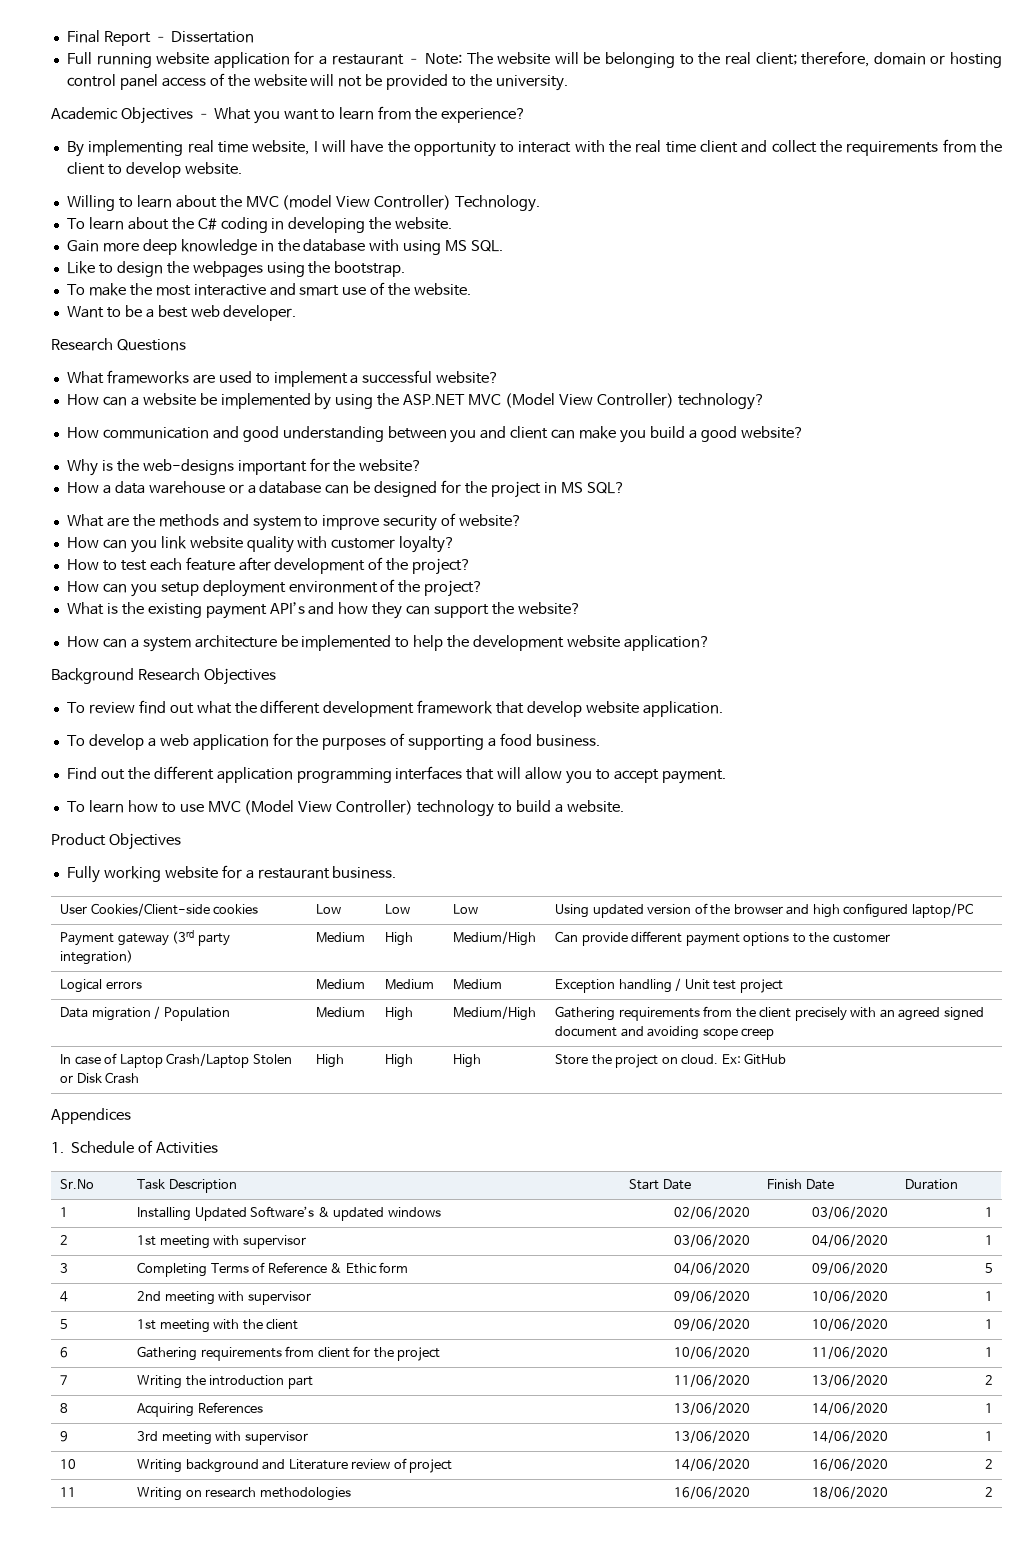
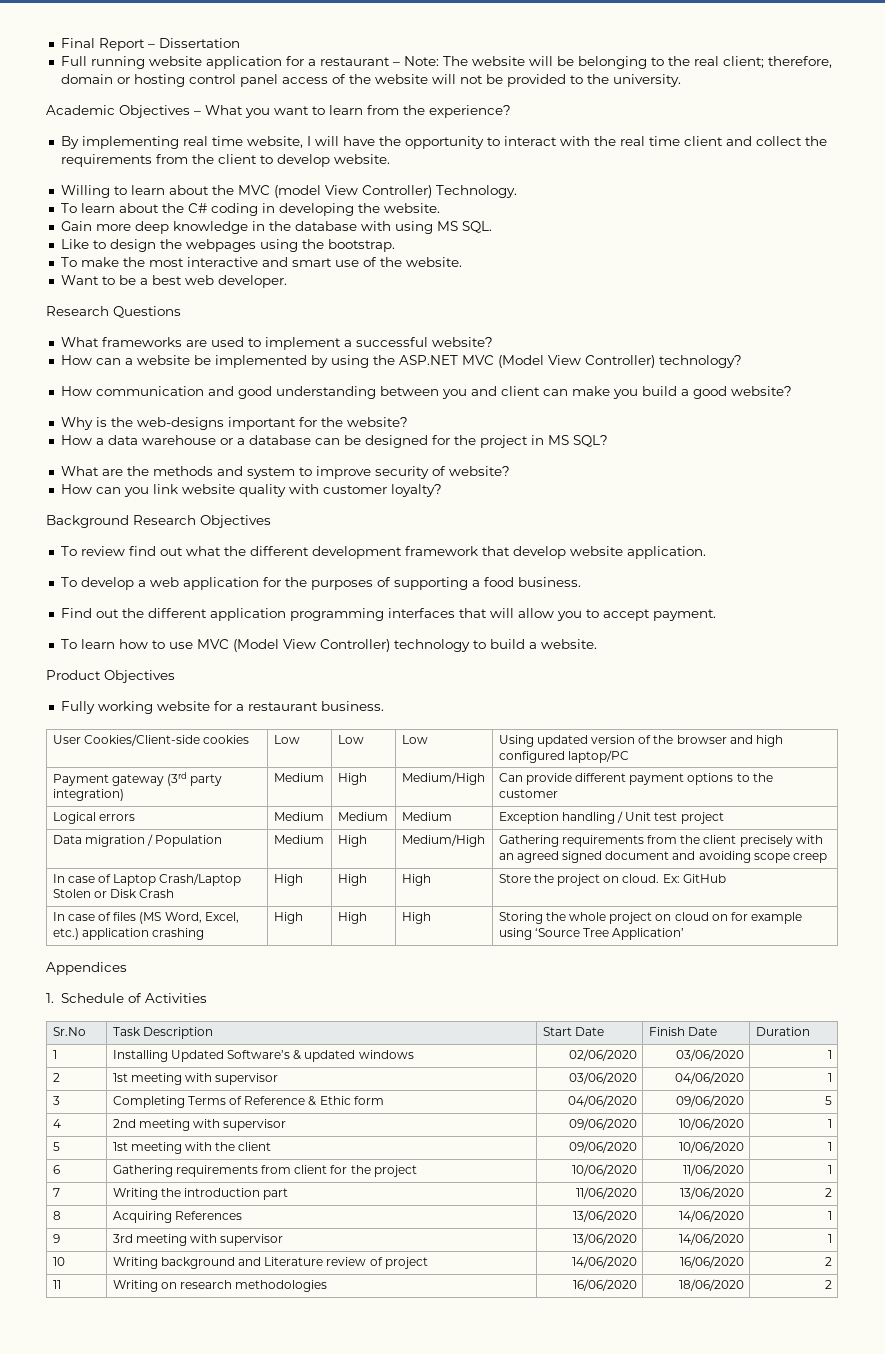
[66,557,472,575] [66,579,484,597] [66,602,581,619] [66,635,710,652] // How to test each feature after development of the project? // How can you setup deployment environment of the project? // What is the existing payment API’s and how they can support the website? // How can a system architecture be implemented to help the development website application? -> (442, 490) none
(787, 1059) none -> [52,912,239,924] [52,928,204,940] [273,912,303,924] [337,912,367,924] [401,912,431,924] [498,912,803,924] [498,928,685,940] // In case of files (MS Word, Excel, etc.) application crashing | High | High | High | Storing the whole project on cloud on for example using ‘Source Tree Application’

